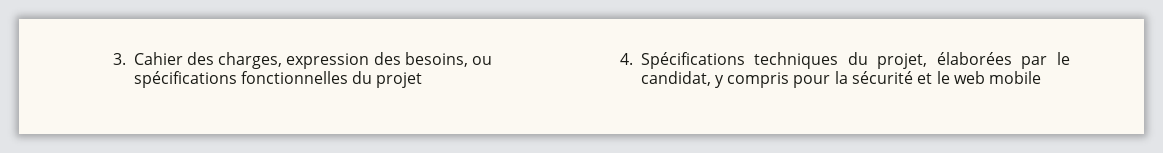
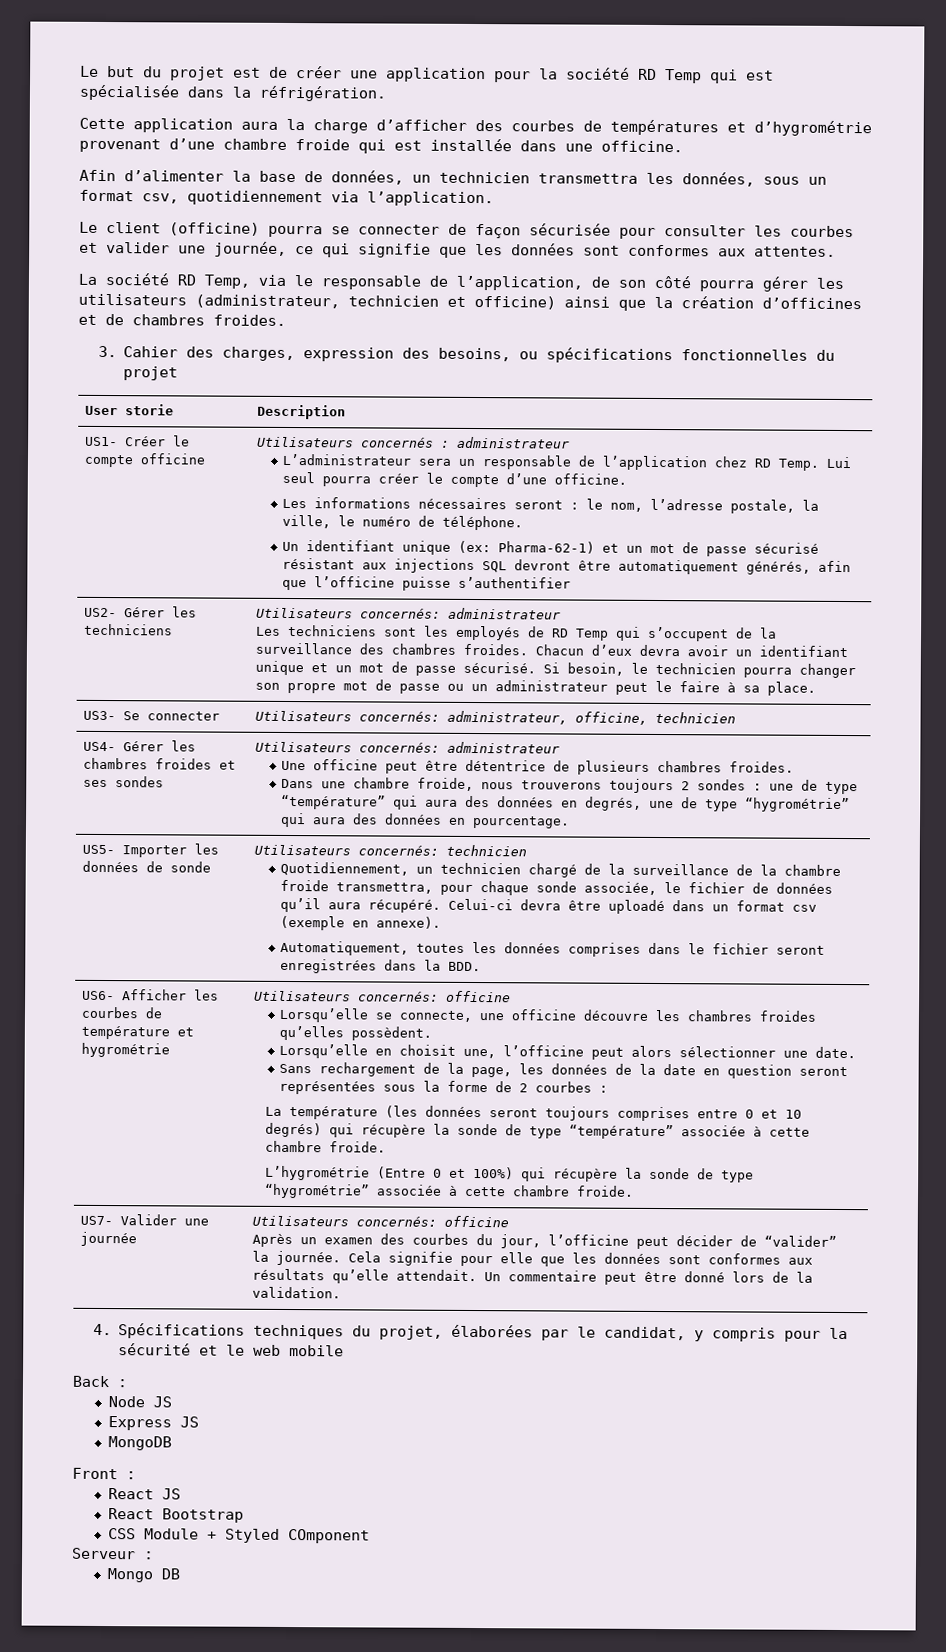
(112, 59) none -> [80,65,774,84] [79,84,386,102] [79,117,872,137] [79,138,683,154] [79,169,827,187] [79,189,494,207] [79,221,854,239] [79,241,836,258] [78,273,844,292] [78,293,862,311] [78,314,286,326] Le but du projet est de créer une application pour la société RD Temp qui est spécialisée dans la réfrigération. // Cette application aura la charge d’afficher des courbes de températures et d’hygrométrie provenant d’une chambre froide qui est installée dans une officine. // Afin d’alimenter la base de données, un technicien transmettra les données, sous un format csv, quotidiennement via l’application. // Le client (officine) pourra se connecter de façon sécurisée pour consulter les courbes et valider une journée, ce qui signifie que les données sont conformes aux attentes. // La société RD Temp, via le responsable de l’application, de son côté pourra gérer les utilisateurs (administrateur, technicien et officine) ainsi que la création d’officines et de chambres froides. //
(423, 80) none -> [85,404,175,416] [257,404,347,420] [85,435,191,447] [84,453,207,468] [257,436,571,449] [282,453,853,471] [282,471,628,488] [282,497,820,514] [282,514,524,531] [282,540,820,557] [282,557,852,575] [282,576,572,591] [84,606,198,618] [84,623,174,636] [256,607,562,620] [256,624,778,642] [255,642,849,658] [255,660,857,679] [255,679,817,696] [83,710,221,721] [255,710,737,725] [83,740,197,752] [83,757,237,770] [83,776,165,788] [255,741,561,754] [281,759,795,775] [281,777,859,795] [281,794,851,813] [280,812,571,829] [82,843,220,858] [82,860,212,873] [254,844,528,857] [280,861,842,878] [280,879,834,896] [280,897,818,915] [280,915,442,931] [280,940,826,957] [280,958,482,974] [82,989,220,1001] [81,1006,164,1019] [81,1025,195,1040] [81,1042,171,1058] [254,990,512,1003] [279,1007,818,1023] [279,1025,433,1041] [279,1043,857,1060] [279,1062,849,1079] [279,1080,609,1095] [265,1105,803,1122] [265,1122,811,1140] [265,1140,387,1153] [265,1165,755,1183] [264,1183,635,1199] [80,1214,210,1226] [80,1231,138,1247] [252,1215,510,1228] [252,1233,838,1250] [252,1250,814,1267] [252,1268,814,1285] [252,1286,342,1299] // User storie | Description // US1- Créer le compte officine | Utilisateurs concernés : administrateur // L’administrateur sera un responsable de l’application chez RD Temp. Lui seul pourra créer le compte d’une officine. // Les informations nécessaires seront : le nom, l’adresse postale, la ville, le numéro de téléphone. // Un identifiant unique (ex: Pharma-62-1) et un mot de passe sécurisé résistant aux injections SQL devront être automatiquement générés, afin que l’officine puisse s’authentifier // US2- Gérer les techniciens | Utilisateurs concernés: administrateur // Les techniciens sont les employés de RD Temp qui s’occupent de la surveillance des chambres froides. Chacun d’eux devra avoir un identifiant unique et un mot de passe sécurisé. Si besoin, le technicien pourra changer son propre mot de passe ou un administrateur peut le faire à sa place. // US3- Se connecter | Utilisateurs concernés: administrateur, officine, technicien // US4- Gérer les chambres froides et ses sondes | Utilisateurs concernés: administrateur // Une officine peut être détentrice de plusieurs chambres froides. // Dans une chambre froide, nous trouverons toujours 2 sondes : une de type “température” qui aura des données en degrés, une de type “hygrométrie” qui aura des données en pourcentage. // US5- Importer les données de sonde | Utilisateurs concernés: technicien // Quotidiennement, un technicien chargé de la surveillance de la chambre froide transmettra, pour chaque sonde associée, le fichier de données qu’il aura récupéré. Celui-ci devra être uploadé dans un format csv (exemple en annexe). // Automatiquement, toutes les données comprises dans le fichier seront enregistrées dans la BDD. // US6- Afficher les courbes de température et hygrométrie | Utilisateurs concernés: officine // Lorsqu’elle se connecte, une officine découvre les chambres froides qu’elles possèdent. // Lorsqu’elle en choisit une, l’officine peut alors sélectionner une date. // Sans rechargement de la page, les données de la date en question seront représentées sous la forme de 2 courbes : // La température (les données seront toujours comprises entre 0 et 10 degrés) qui récupère la sonde de type “température” associée à cette chambre froide. // L’hygrométrie (Entre 0 et 100%) qui récupère la sonde de type “hygrométrie” associée à cette chambre froide. // US7- Valider une journée | Utilisateurs concernés: officine // Après un examen des courbes du jour, l’officine peut décider de “valider” la journée. Cela signifie pour elle que les données sont conformes aux résultats qu’elle attendait. Un commentaire peut être donné lors de la validation.
(1042, 77) none -> [72,1375,128,1388] [107,1396,172,1408] [107,1416,199,1431] [107,1436,172,1451] [72,1467,136,1480] [107,1488,181,1500] [107,1508,244,1523] [107,1528,370,1544] [72,1547,154,1560] [106,1568,180,1583] // Back : // Node JS // Express JS // MongoDB // Front : // React JS // React Bootstrap // CSS Module + Styled COmponent // Serveur : // Mongo DB

